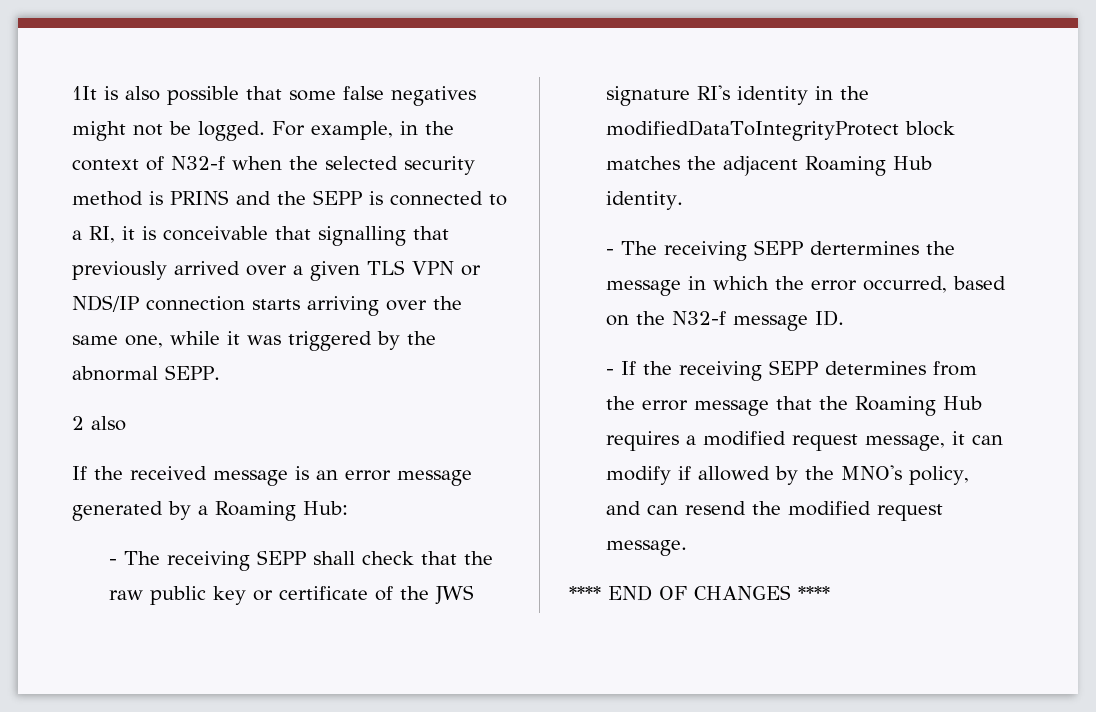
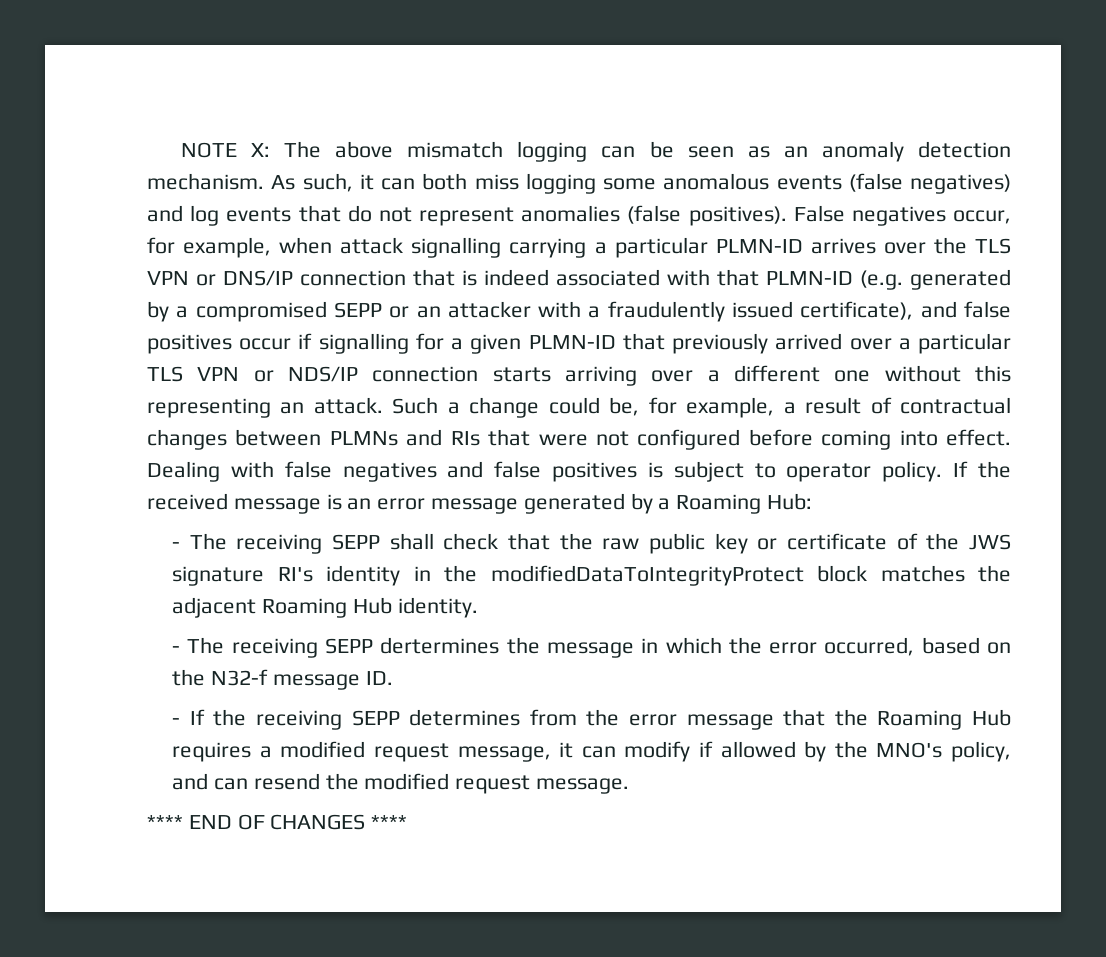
[72,86,476,106] [72,121,454,141] [72,156,475,175] [72,190,507,206] [72,226,406,246] 1It is also possible that some false negatives might not be logged. For example, in the context of N32-f when the selected security method is PRINS and the SEPP is connected to a RI, it is conceivable that signalling -> [180,141,1011,162] [147,173,1011,194] [147,205,1011,226] [147,237,1012,258] [147,269,1011,290] [147,301,1011,322] [147,333,616,354] NOTE X: The above mismatch logging can be seen as an anomaly detection mechanism. As such, it can both miss logging some anomalous events (false negatives) and log events that do not represent anomalies (false positives). False negatives occur, for example, when attack signalling carrying a particular PLMN-ID arrives over the TLS VPN or DNS/IP connection that is indeed associated with that PLMN-ID (e.g. generated by a compromised SEPP or an attacker with a fraudulently issued certificate), and false positives occur if signalling for a given PLMN-ID
[310,261,360,281] given -> [918,333,1012,354] particular
[433,296,462,310] [72,331,436,351] [72,365,220,381] [72,416,126,431] the same one, while it was triggered by the abnormal SEPP. // 2 also // -> [707,365,1012,382] [147,397,1011,418] [147,429,1011,450] [147,461,943,482] a different one without this representing an attack. Such a change could be, for example, a result of contractual changes between PLMNs and RIs that were not configured before coming into effect. Dealing with false negatives and false positives is subject to operator policy.

